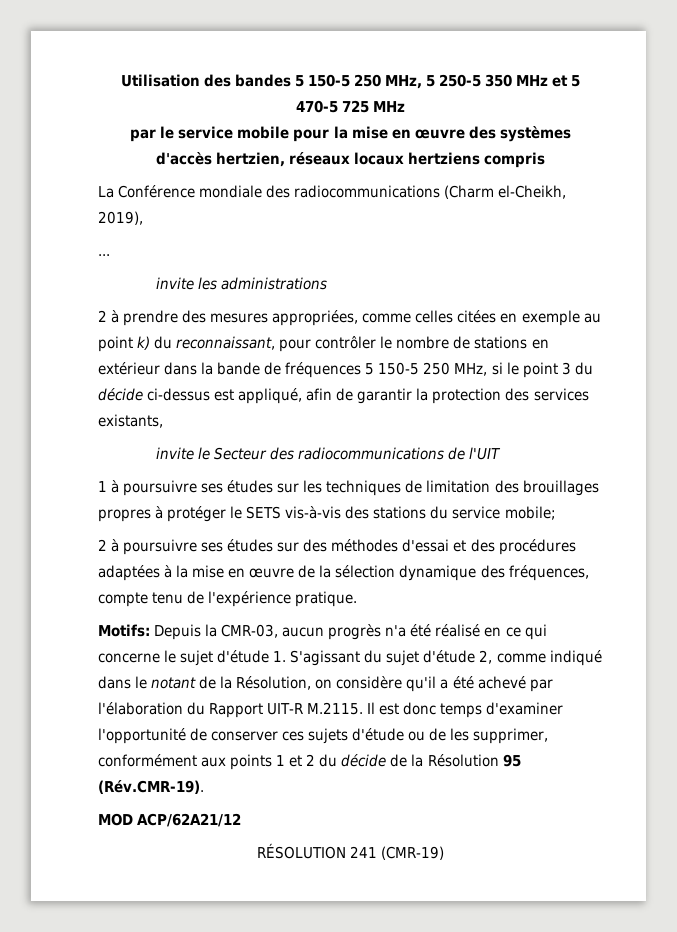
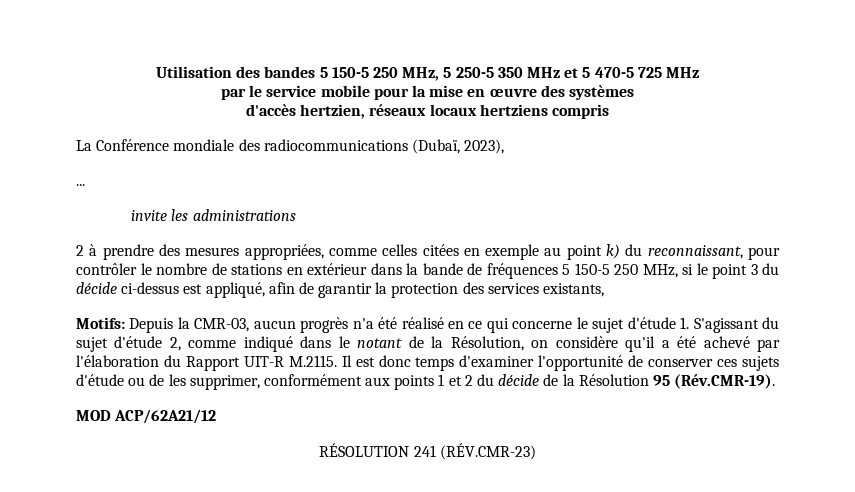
[444,185,567,199] [98,211,143,225] (Charm el-Cheikh, 2019), -> [411,139,505,154] (Dubaï, 2023),
[155,447,502,460] [98,480,599,496] [98,506,556,522] [98,539,576,555] [98,565,589,581] [98,591,358,607] // invite le Secteur des radiocommunications de l'UIT // 1 à poursuivre ses études sur les techniques de limitation des brouillages propres à protéger le SETS vis-à-vis des stations du service mobile; // 2 à poursuivre ses études sur des méthodes d'essai et des procédures adaptées à la mise en œuvre de la sélection dynamique des fréquences, compte tenu de l'expérience pratique. -> (605, 290) none
[381,846,445,860] (CMR-19) -> [439,443,536,460] (RÉV.CMR-23)

